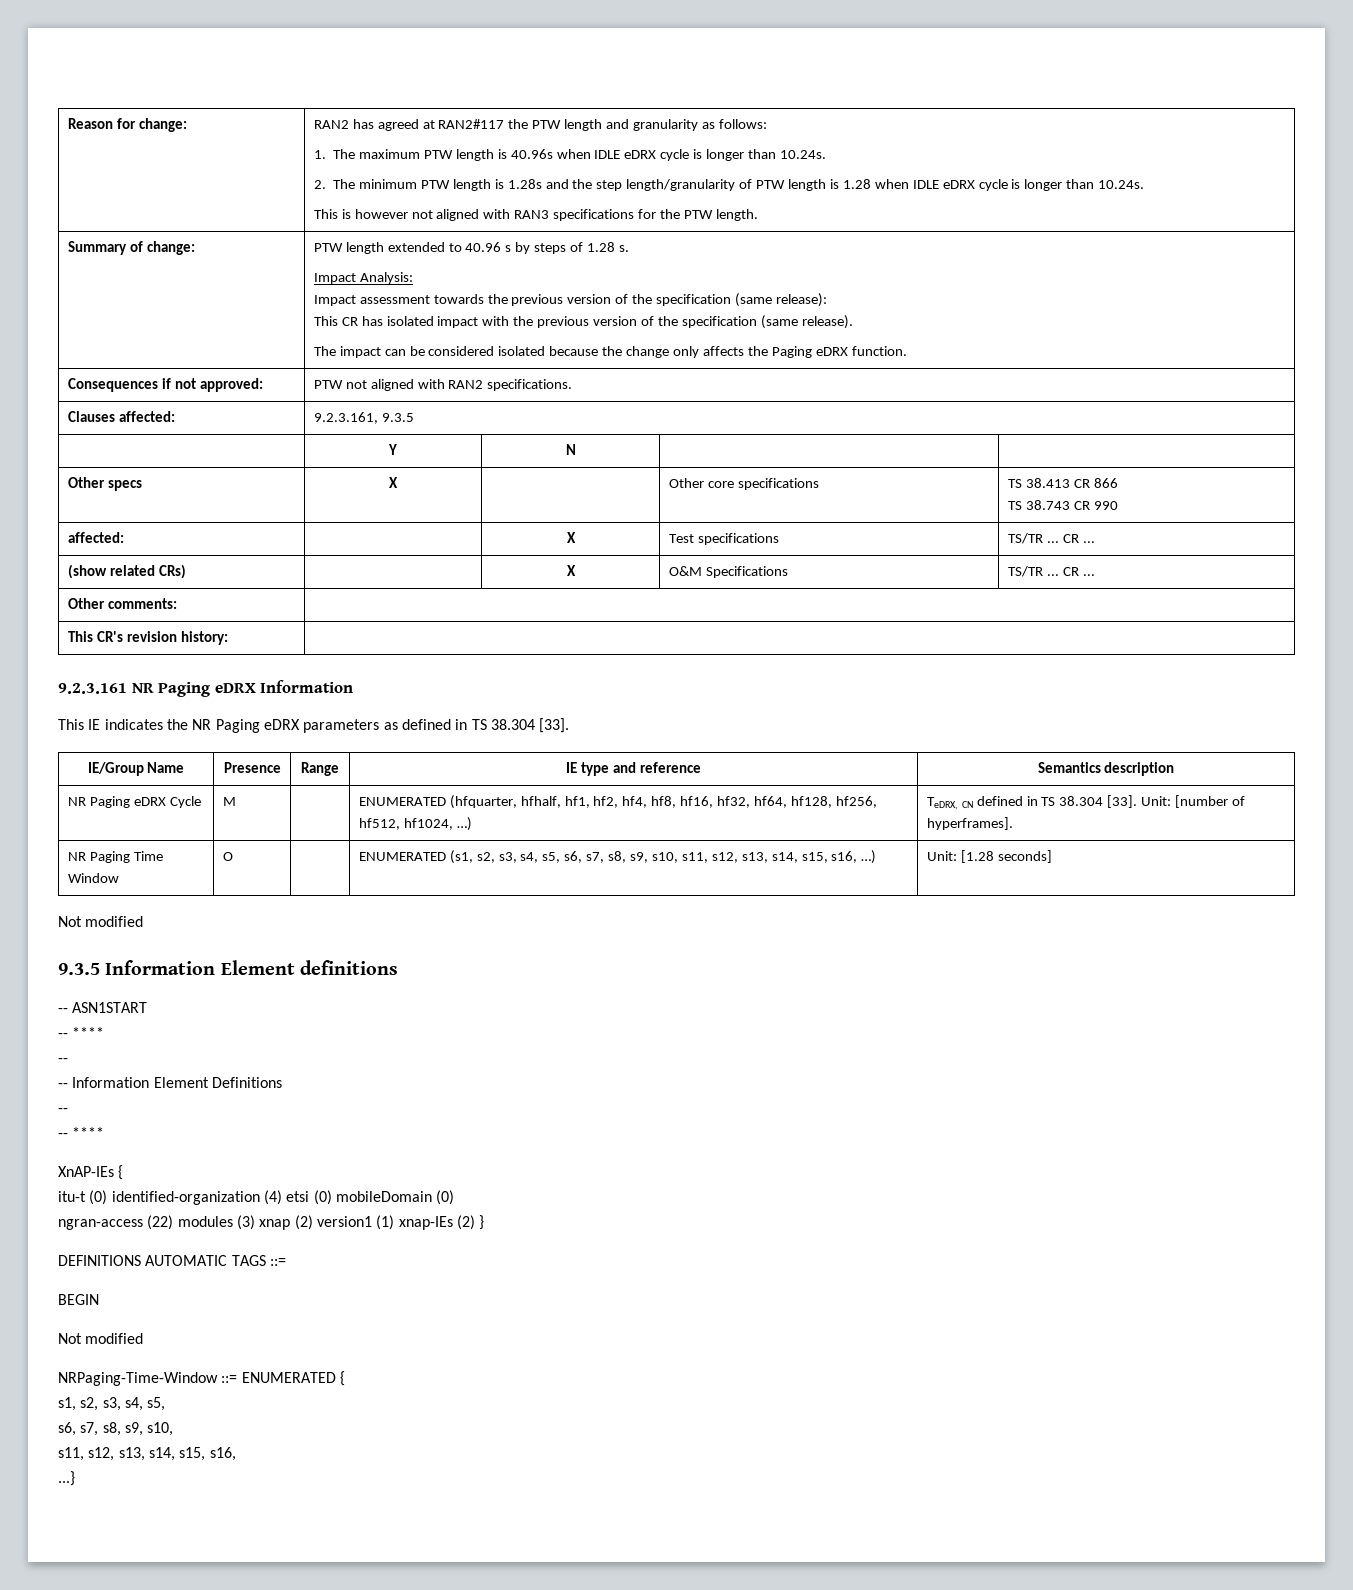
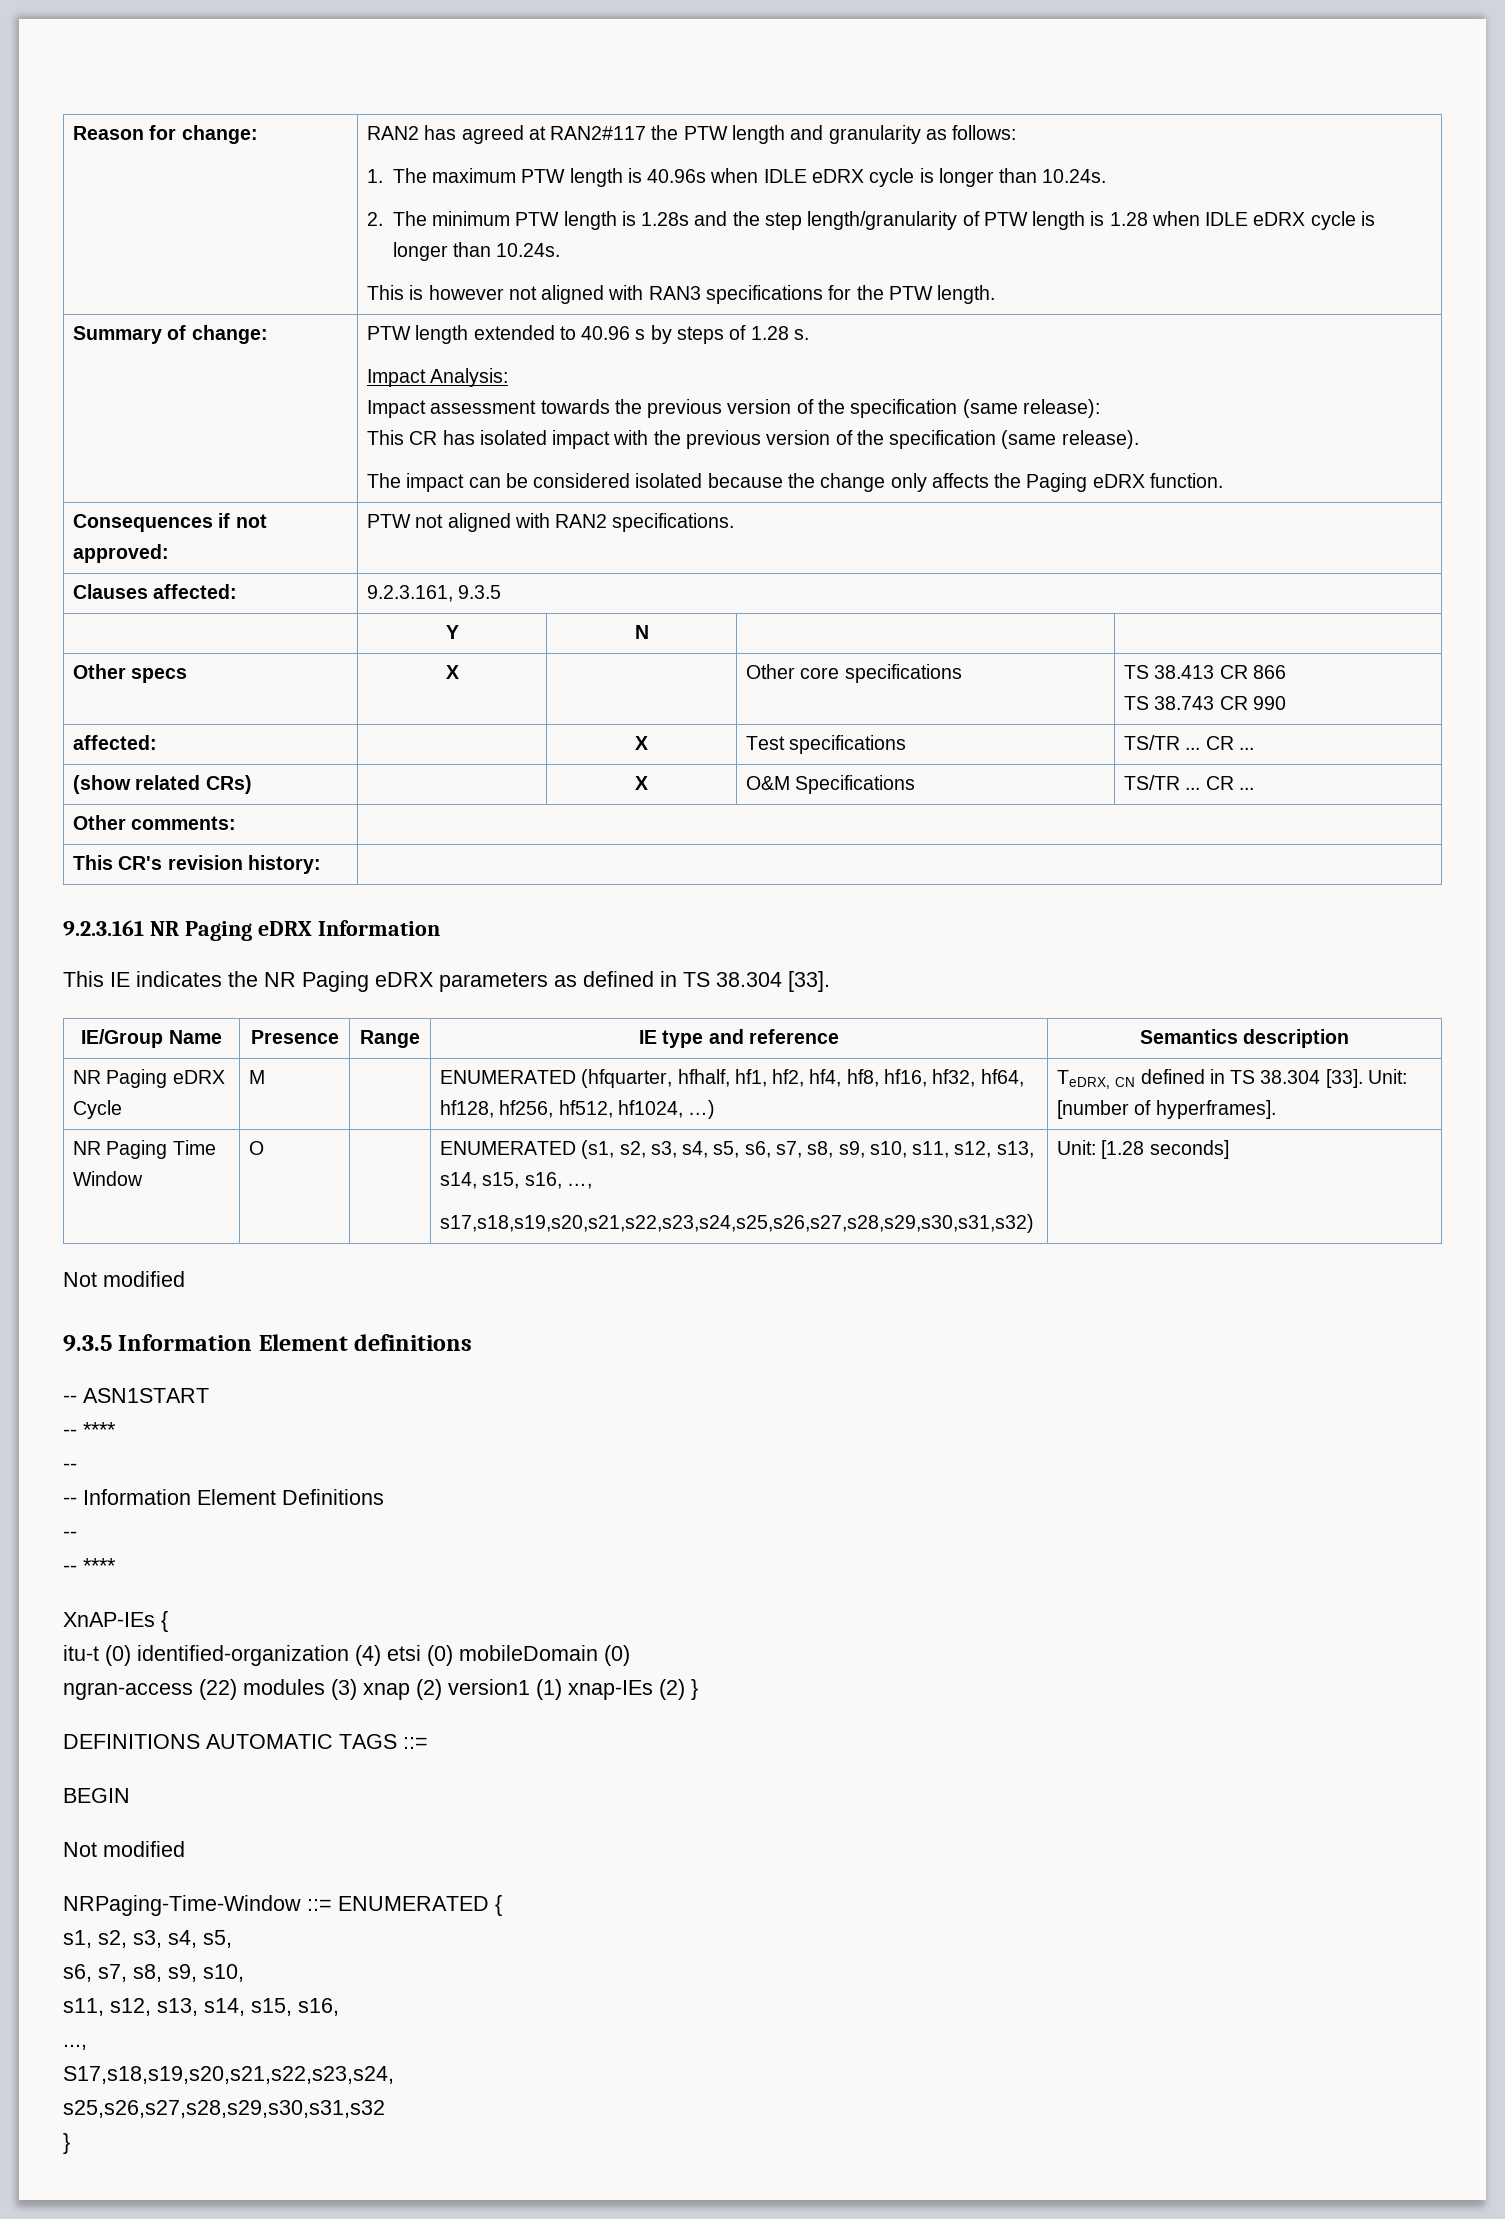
[861,850,877,864] …) -> [566,1183,592,1189] [440,1214,1035,1233] …, // s17,s18,s19,s20,s21,s22,s23,s24,s25,s26,s27,s28,s29,s30,s31,s32)
[58,1471,75,1486] ...} -> [63,2044,87,2050] [63,2066,394,2084] [63,2100,385,2118] [63,2133,70,2154] ..., // S17,s18,s19,s20,s21,s22,s23,s24, // s25,s26,s27,s28,s29,s30,s31,s32 // }

